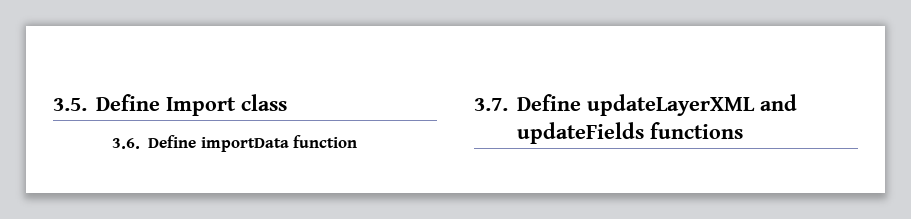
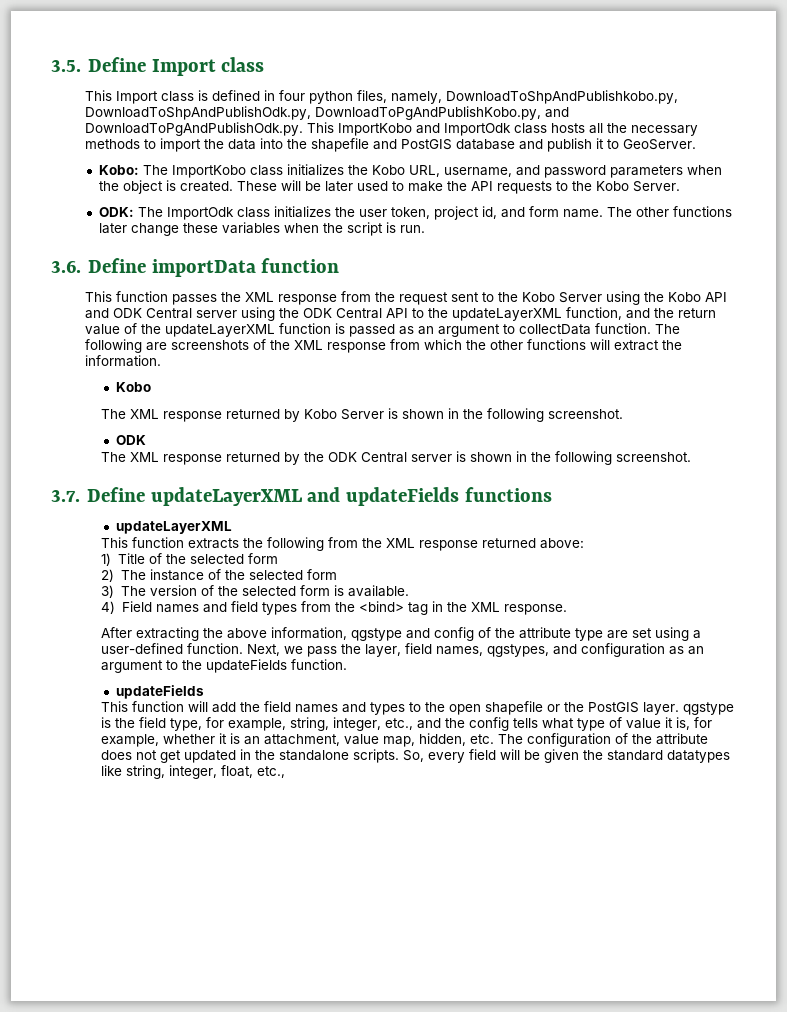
[111,135,358,152] 3.6. Define importData function -> [84,90,678,104] [84,106,569,120] [84,122,698,136] [84,138,696,152] [99,164,723,178] [99,180,681,194] [99,206,733,220] [99,222,426,236] [51,258,340,277] [84,291,727,305] [84,307,716,321] [84,323,680,337] [84,339,682,353] [84,355,161,367] [116,382,152,392] [101,408,624,422] [116,435,147,445] [101,451,692,465] This Import class is defined in four python files, namely, DownloadToShpAndPublishkobo.py, DownloadToShpAndPublishOdk.py, DownloadToPgAndPublishKobo.py, and DownloadToPgAndPublishOdk.py. This ImportKobo and ImportOdk class hosts all the necessary methods to import the data into the shapefile and PostGIS database and publish it to GeoServer. // Kobo: The ImportKobo class initializes the Kobo URL, username, and password parameters when the object is created. These will be later used to make the API requests to the Kobo Server. // ODK: The ImportOdk class initializes the user token, project id, and form name. The other functions later change these variables when the script is run. // 3.6. Define importData function // This function passes the XML response from the request sent to the Kobo Server using the Kobo API and ODK Central server using the ODK Central API to the updateLayerXML function, and the return value of the updateLayerXML function is passed as an argument to collectData function. The following are screenshots of the XML response from which the other functions will extract the information. // Kobo // The XML response returned by Kobo Server is shown in the following screenshot. // ODK // The XML response returned by the ODK Central server is shown in the following screenshot.
(743, 130) none -> [116,521,233,534] [101,537,585,551] [101,553,279,566] [101,569,338,582] [101,585,410,598] [101,601,568,615] [101,627,702,641] [101,643,705,657] [101,659,348,673] [116,685,205,699] [101,701,735,715] [101,717,713,731] [101,733,709,747] [101,749,731,763] [101,765,286,779] // updateLayerXML // This function extracts the following from the XML response returned above: // 1) Title of the selected form // 2) The instance of the selected form // 3) The version of the selected form is available. // 4) Field names and field types from the <bind> tag in the XML response. // After extracting the above information, qgstype and config of the attribute type are set using a user-defined function. Next, we pass the layer, field names, qgstypes, and configuration as an argument to the updateFields function. // updateFields // This function will add the field names and types to the open shapefile or the PostGIS layer. qgstype is the field type, for example, string, integer, etc., and the config tells what type of value it is, for example, whether it is an attachment, value map, hidden, etc. The configuration of the attribute does not get updated in the standalone scripts. So, every field will be given the standard datatypes like string, integer, float, etc.,

